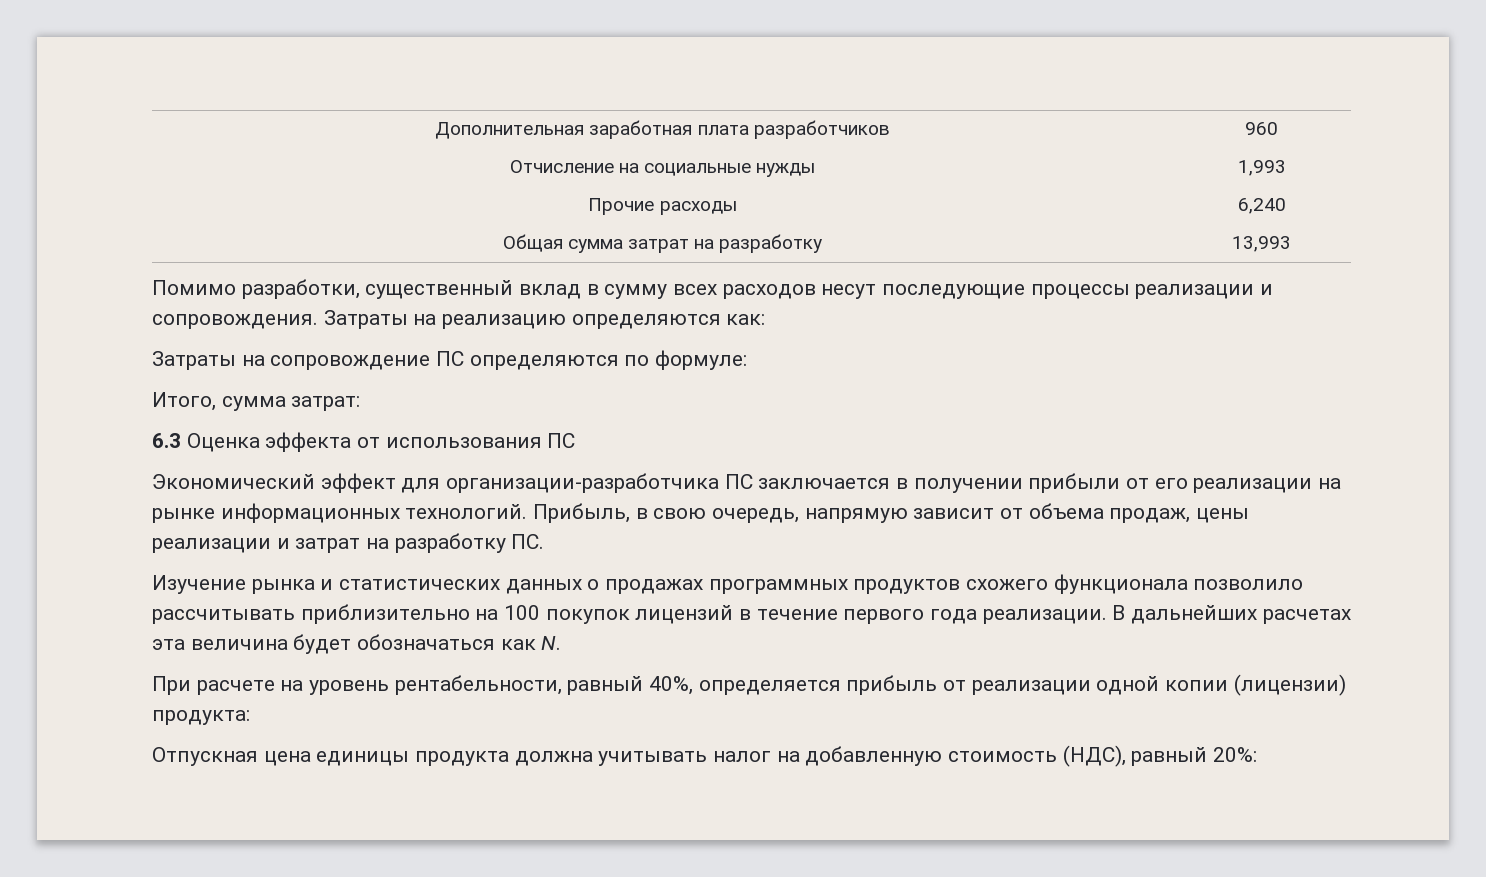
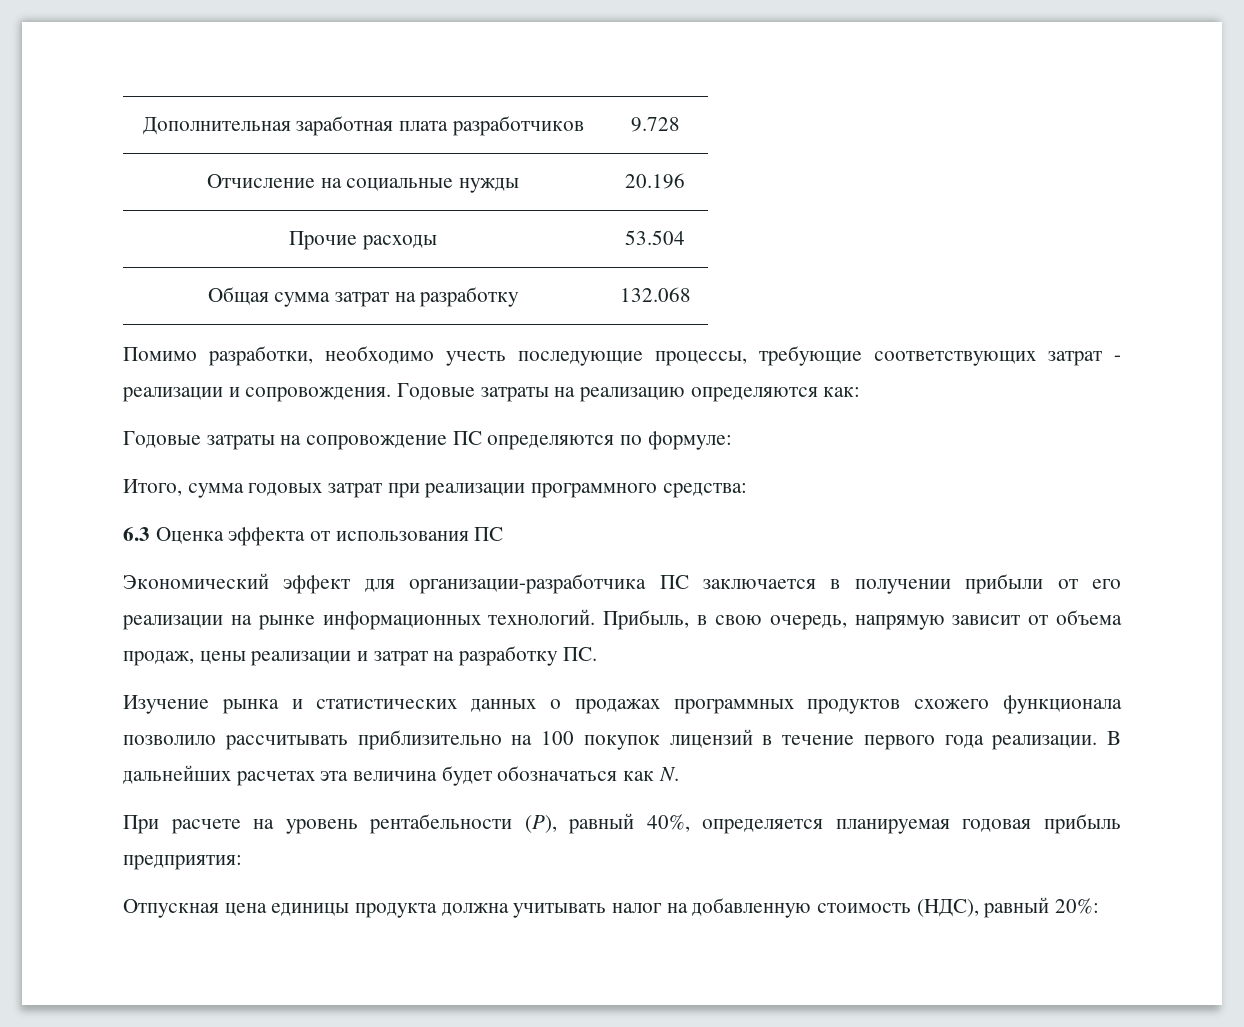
[1245,122,1278,135] 960 -> [630,117,680,132] 9.728
[1237,160,1286,176] 1,993 -> [625,173,685,189] 20.196
[1237,198,1286,214] 6,240 -> [625,230,685,245] 53.504
[1232,236,1291,252] 13,993 -> [619,287,691,302] 132.068
[365,280,1130,299] существенный вклад в сумму всех расходов несут последующие процессы -> [325,346,1121,366] необходимо учесть последующие процессы, требующие соответствующих затрат -
[323,310,408,329] Затраты -> [397,383,549,402] Годовые затраты
[152,351,236,370] Затраты -> [123,431,275,450] Годовые затраты
[291,396,361,411] затрат: -> [248,483,747,498] годовых затрат при реализации программного средства:
[394,675,562,695] рентабельности, -> [369,814,557,834] рентабельности (P),
[846,674,1346,696] [152,710,250,725] прибыль от реализации одной копии (лицензии) продукта: -> [835,814,1121,834] [123,855,242,870] планируемая годовая прибыль предприятия:

